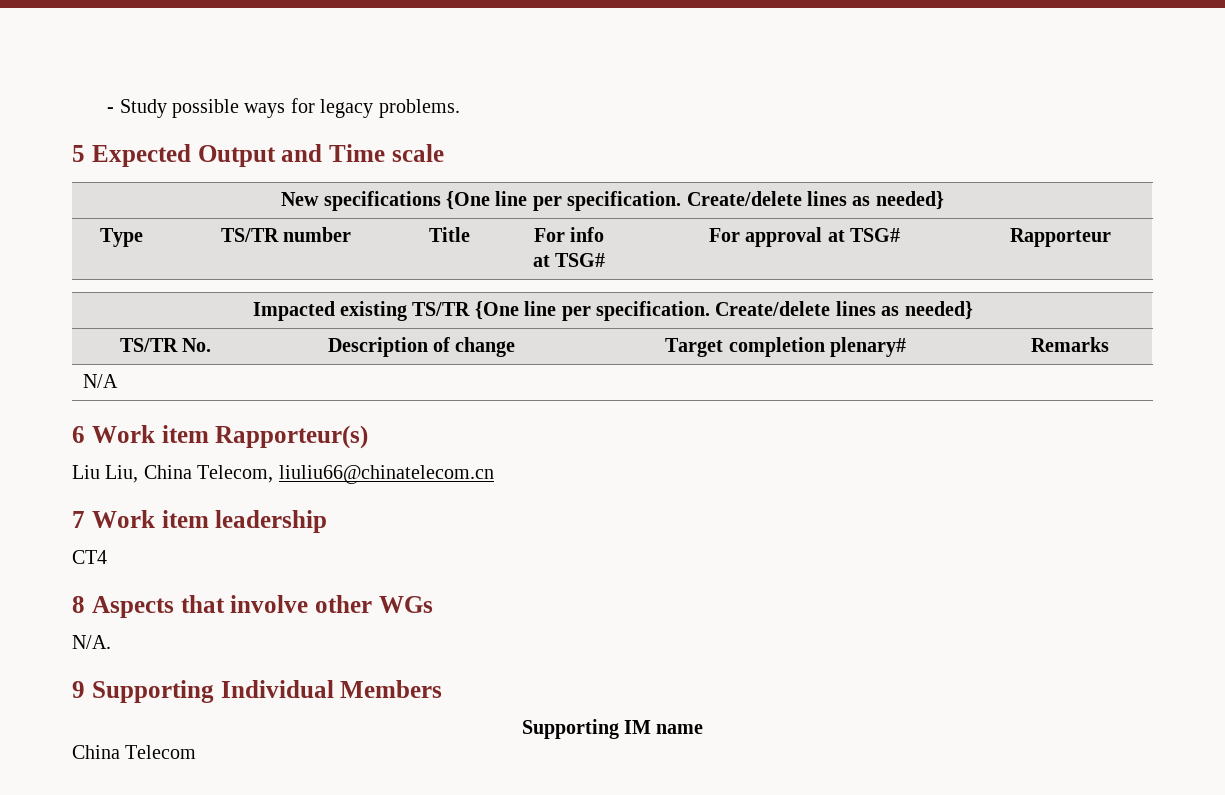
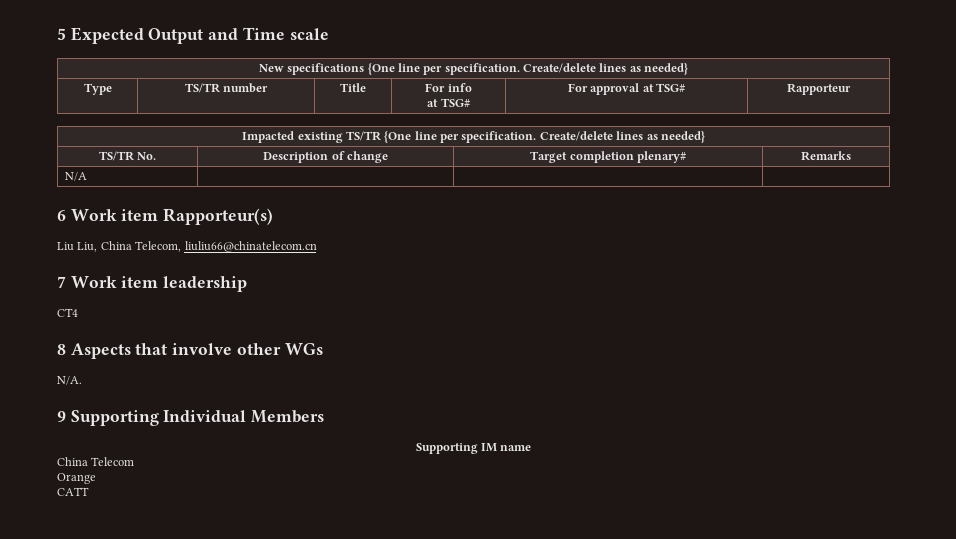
[107,98,460,118] - Study possible ways for legacy problems. // -> (57, 34) none
(197, 752) none -> [57,473,96,484] [57,487,89,496] // Orange // CATT

